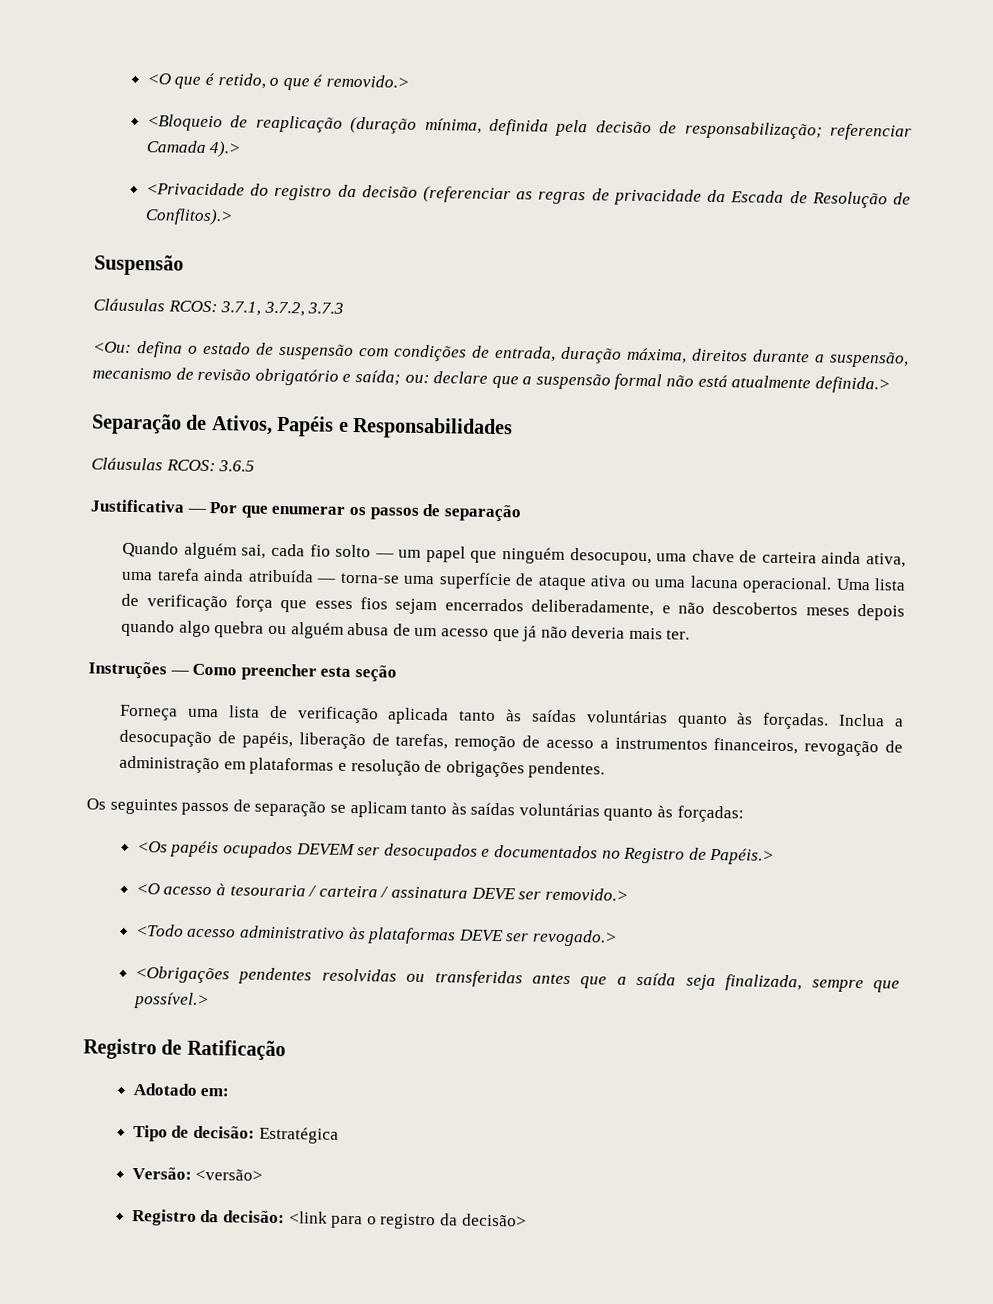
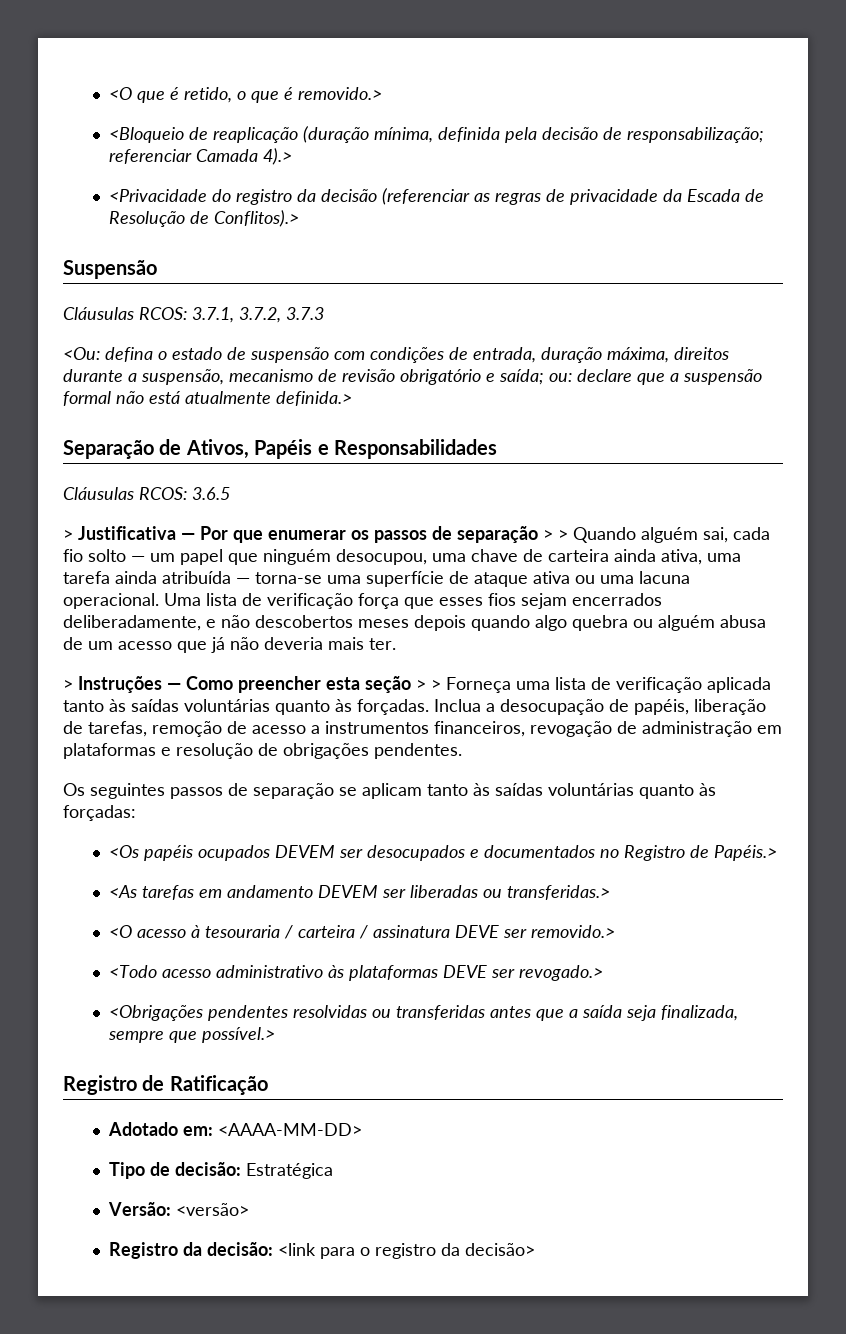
(256, 466) none -> [63,530,73,540] >
(522, 513) // -> [543,530,568,540] > >
(691, 634) none -> [63,680,73,690] >
(397, 673) // -> [416,680,441,690] > >
(775, 856) none -> [109,885,611,900] // <As tarefas em andamento DEVEM ser liberadas ou transferidas.>
(230, 1092) none -> [218,1123,363,1136] <AAAA-MM-DD>

